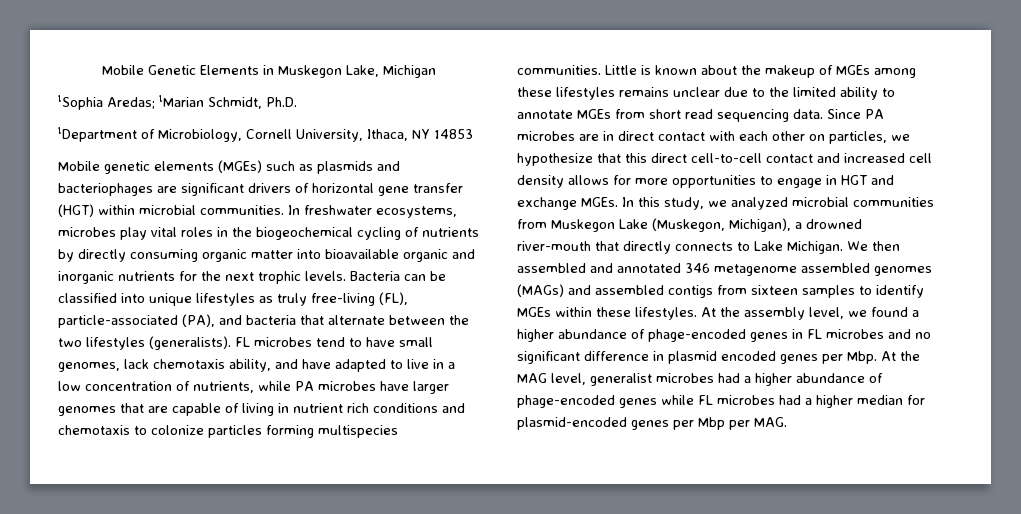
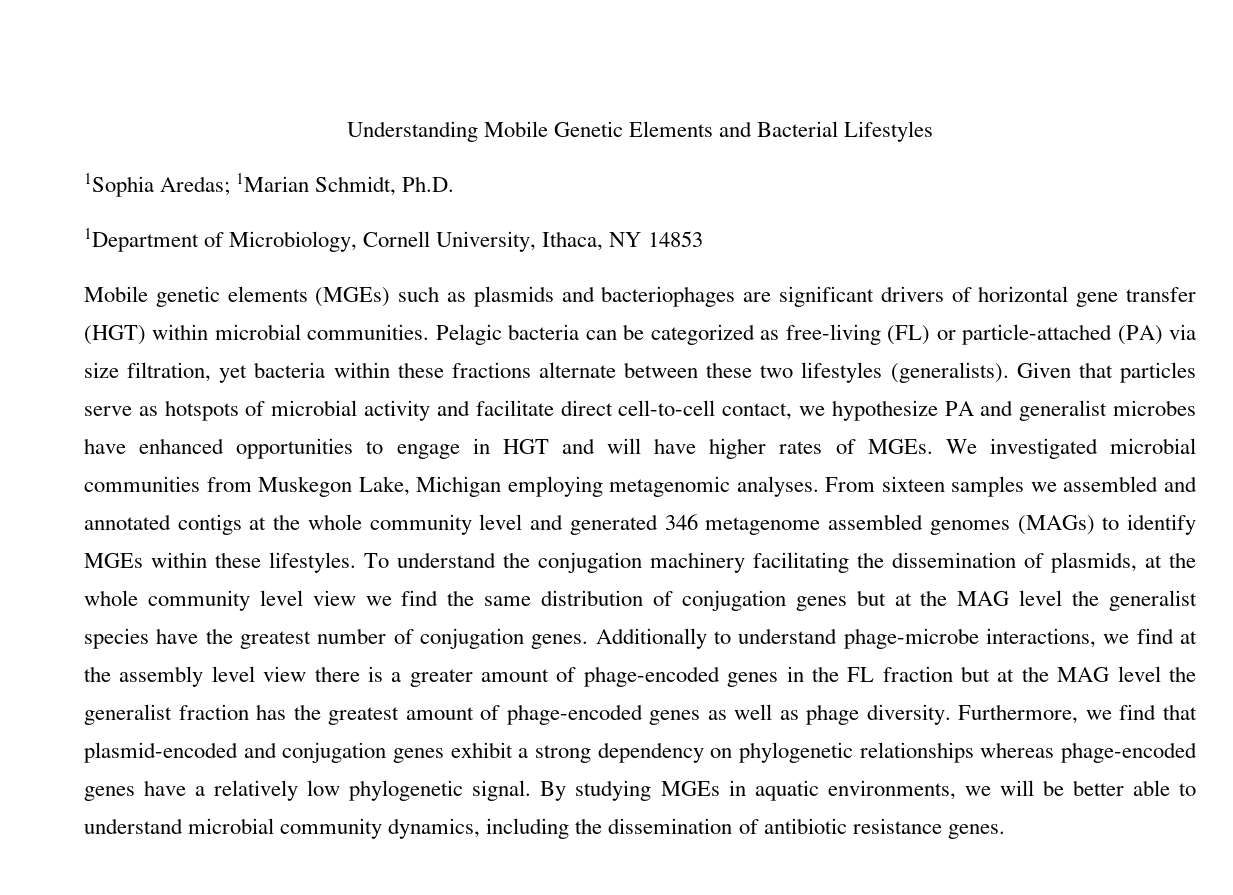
(101, 70) none -> [346,121,478,142] Understanding
[262,65,436,78] in Muskegon Lake, Michigan -> [719,121,934,142] and Bacterial Lifestyles
[288,205,457,218] [58,227,479,240] [58,249,475,262] [58,271,446,284] [58,292,408,306] [58,314,324,328] In freshwater ecosystems, microbes play vital roles in the biogeochemical cycling of nutrients by directly consuming organic matter into bioavailable organic and inorganic nutrients for the next trophic levels. Bacteria can be classified into unique lifestyles as truly free-living (FL), particle-associated (PA), and bacteria that -> [435,324,1197,345] [84,362,531,383] Pelagic bacteria can be categorized as free-living (FL) or particle-attached (PA) via size filtration, yet bacteria within these fractions
[449,315,469,325] the -> [706,362,753,378] these
[235,337,433,347] [58,359,455,372] [58,381,449,394] [58,403,465,416] [58,425,398,438] [517,65,916,78] [517,87,895,100] [517,109,884,122] [517,131,910,144] [517,153,932,166] [517,175,668,188] FL microbes tend to have small genomes, lack chemotaxis ability, and have adapted to live in a low concentration of nutrients, while PA microbes have larger genomes that are capable of living in nutrient rich conditions and chemotaxis to colonize particles forming multispecies communities. Little is known about the makeup of MGEs among these lifestyles remains unclear due to the limited ability to annotate MGEs from short read sequencing data. Since PA microbes are in direct contact with each other on particles, we hypothesize that this direct cell-to-cell contact and increased cell density allows for more -> [1016,362,1196,383] [84,400,1196,421] [84,438,225,454] Given that particles serve as hotspots of microbial activity and facilitate direct cell-to-cell contact, we hypothesize PA and generalist microbes have enhanced
[517,197,934,210] [517,218,862,232] [517,241,900,254] [517,263,681,273] exchange MGEs. In this study, we analyzed microbial communities from Muskegon Lake (Muskegon, Michigan), a drowned river-mouth that directly connects to Lake Michigan. We then assembled and annotated -> [607,438,1196,459] [84,476,1197,497] [84,514,658,535] will have higher rates of MGEs. We investigated microbial communities from Muskegon Lake, Michigan employing metagenomic analyses. From sixteen samples we assembled and annotated contigs at the whole community level and generated
[568,285,855,298] and assembled contigs from sixteen samples -> (1095, 525) none
[701,307,919,320] [517,329,931,342] [517,351,920,364] [517,373,883,386] [517,395,925,408] [517,417,787,430] At the assembly level, we found a higher abundance of phage-encoded genes in FL microbes and no significant difference in plasmid encoded genes per Mbp. At the MAG level, generalist microbes had a higher abundance of phage-encoded genes while FL microbes had a higher median for plasmid-encoded genes per Mbp per MAG. -> [364,552,1196,573] [84,590,1197,611] [84,628,1197,649] [84,666,1197,687] [84,704,1197,725] [84,742,1197,763] [84,780,1196,801] [84,818,1005,839] To understand the conjugation machinery facilitating the dissemination of plasmids, at the whole community level view we find the same distribution of conjugation genes but at the MAG level the generalist species have the greatest number of conjugation genes. Additionally to understand phage-microbe interactions, we find at the assembly level view there is a greater amount of phage-encoded genes in the FL fraction but at the MAG level the generalist fraction has the greatest amount of phage-encoded genes as well as phage diversity. Furthermore, we find that plasmid-encoded and conjugation genes exhibit a strong dependency on phylogenetic relationships whereas phage-encoded genes have a relatively low phylogenetic signal. By studying MGEs in aquatic environments, we will be better able to understand microbial community dynamics, including the dissemination of antibiotic resistance genes.

